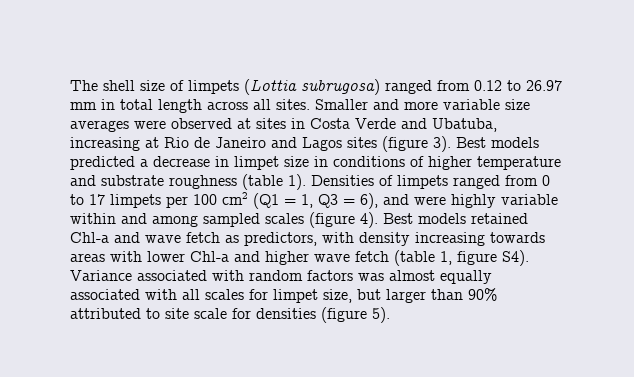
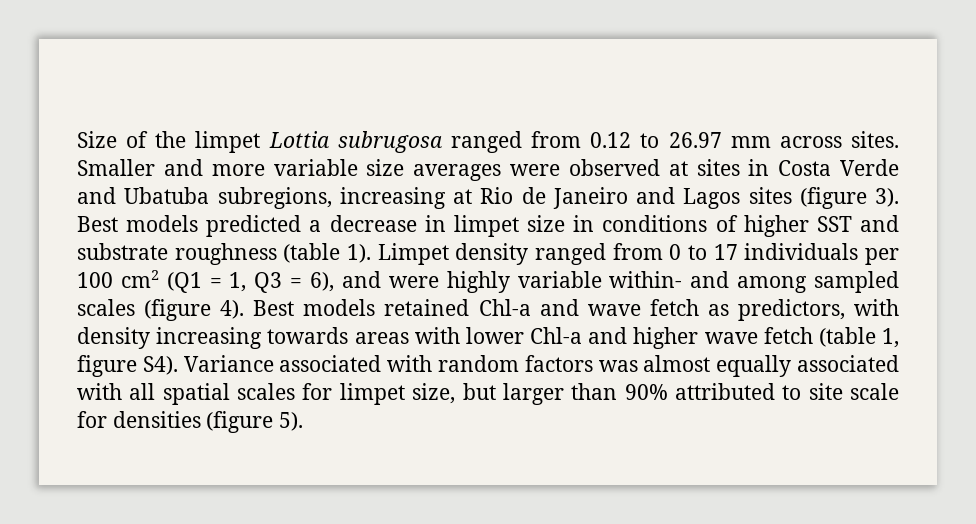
[70,79,380,95] The shell size of limpets (Lottia subrugosa) -> [77,131,443,153] Size of the limpet Lottia subrugosa
[101,99,271,113] in total length across all -> [779,136,842,148] across
[432,118,497,132] Ubatuba, -> [124,187,332,209] Ubatuba subregions,
[477,156,561,170] temperature -> [816,216,852,232] SST
[311,175,448,189] Densities of limpets -> [377,243,529,265] Limpet density
[110,194,161,208] limpets -> [744,243,859,260] individuals
[70,213,116,224] within -> [609,271,683,288] within-
(200, 294) none -> [162,383,230,405] spatial

